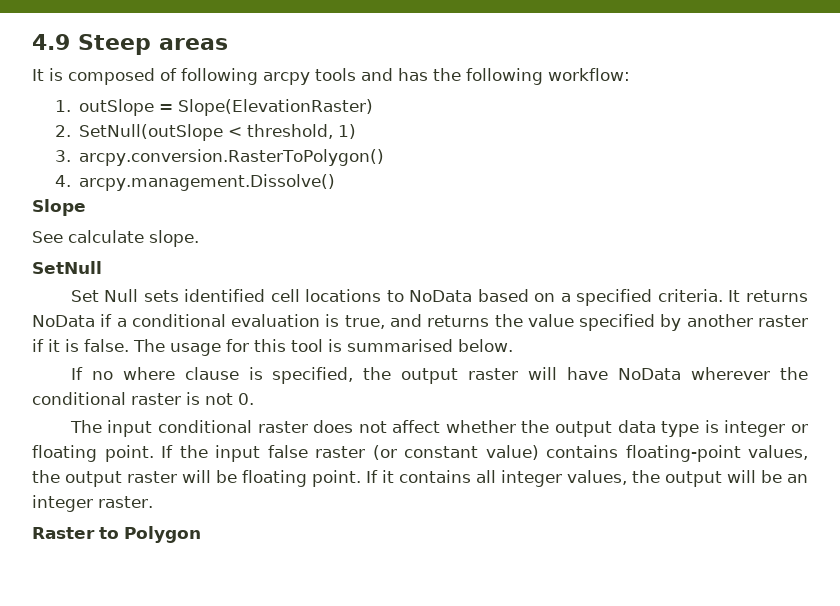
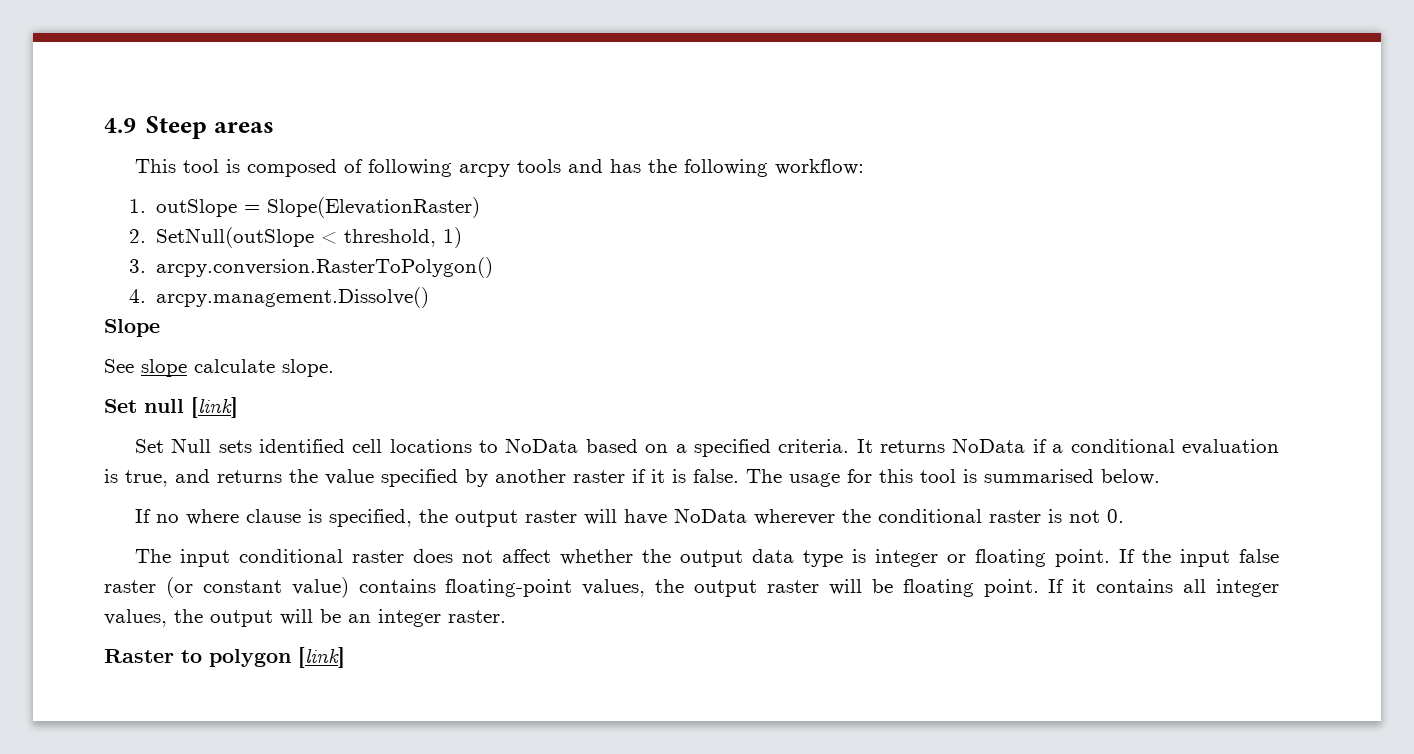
[32,69,44,81] It -> [134,159,219,173] This tool
(63, 237) none -> [141,359,187,377] slope
[32,261,102,274] SetNull -> [104,397,238,418] Set null [link]
[124,526,201,543] Polygon -> [209,647,345,668] polygon [link]

